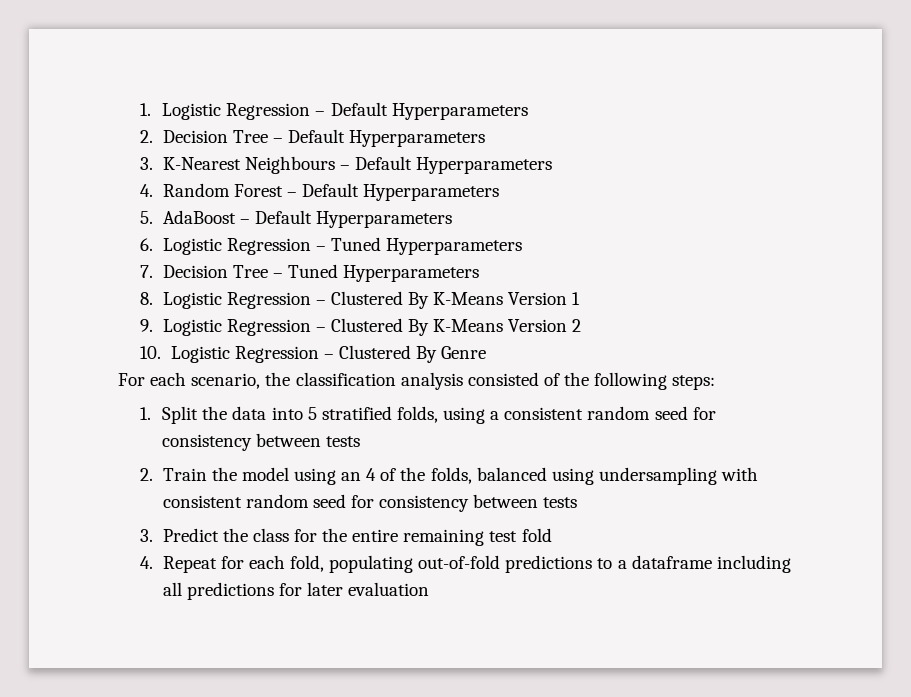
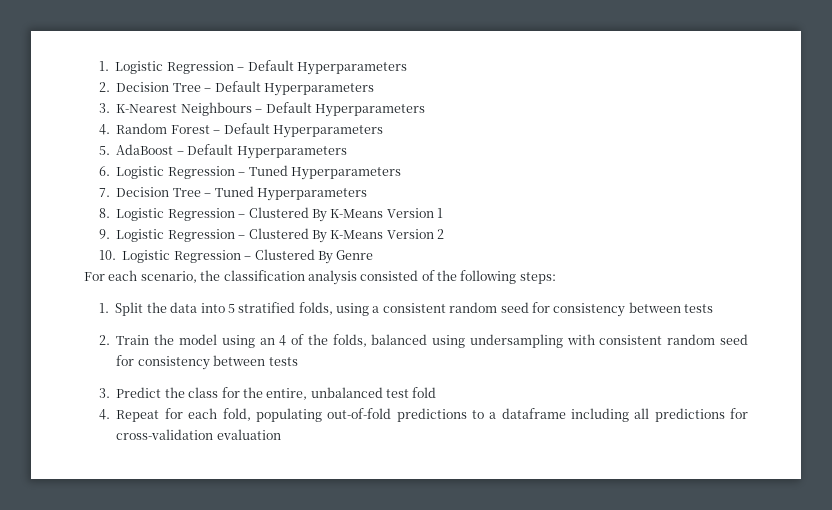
[352,529,485,546] entire remaining -> [266,387,383,400] entire, unbalanced
[306,582,343,596] later -> [116,429,214,440] cross-validation

